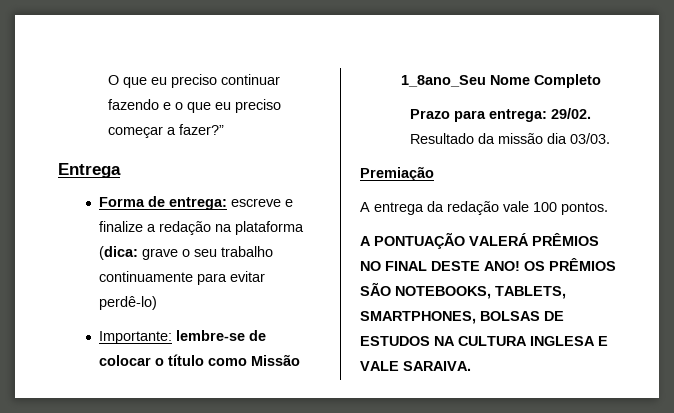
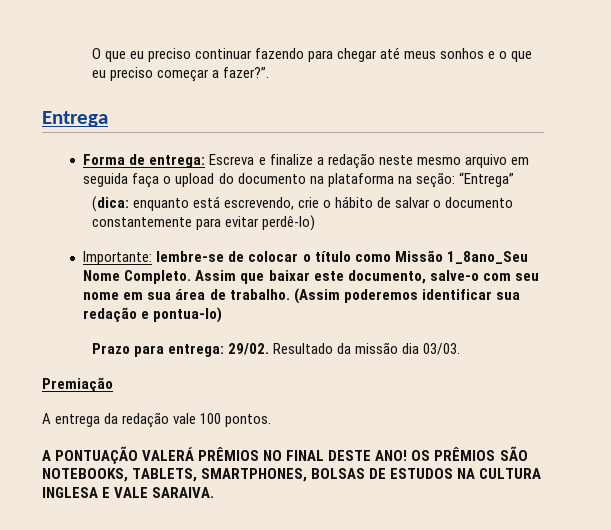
(159, 104) none -> [307,47,485,62] para chegar até meus sonhos
[178,124,224,135] fazer?” -> [222,67,269,78] fazer?”.
[230,198,281,207] escreve -> [209,154,255,165] Escreva
[214,221,304,235] [98,246,273,260] [98,271,193,282] na plataforma (dica: grave o seu trabalho continuamente -> [378,154,529,168] [83,172,514,188] [91,196,514,212] [91,217,192,227] neste mesmo arquivo em seguida faça o upload do documento na plataforma na seção: “Entrega” // (dica: enquanto está escrevendo, crie o hábito de salvar o documento constantemente
[533,74,601,88] Completo -> [124,270,539,284] [83,288,520,304] [83,307,223,323] Completo. Assim que baixar este documento, salve-o com seu nome em sua área de trabalho. (Assim poderemos identificar sua redação e pontua-lo)

